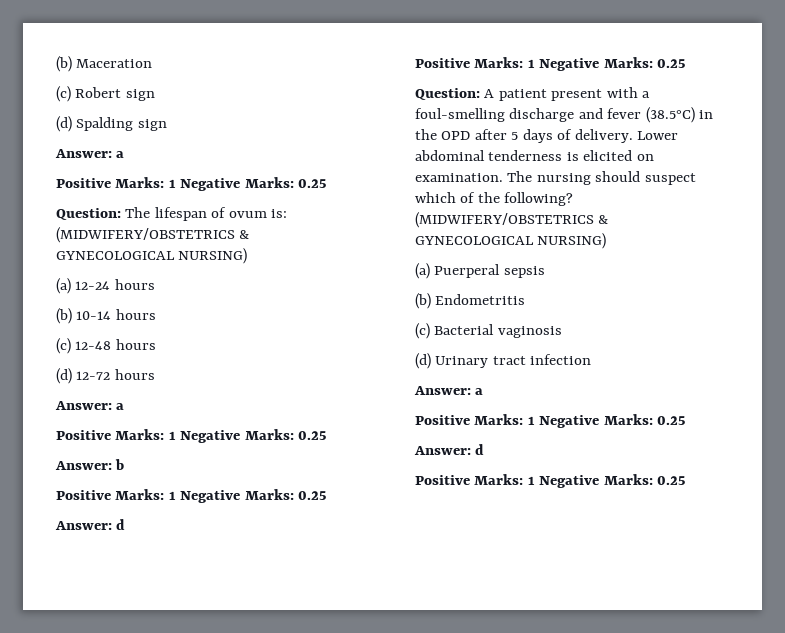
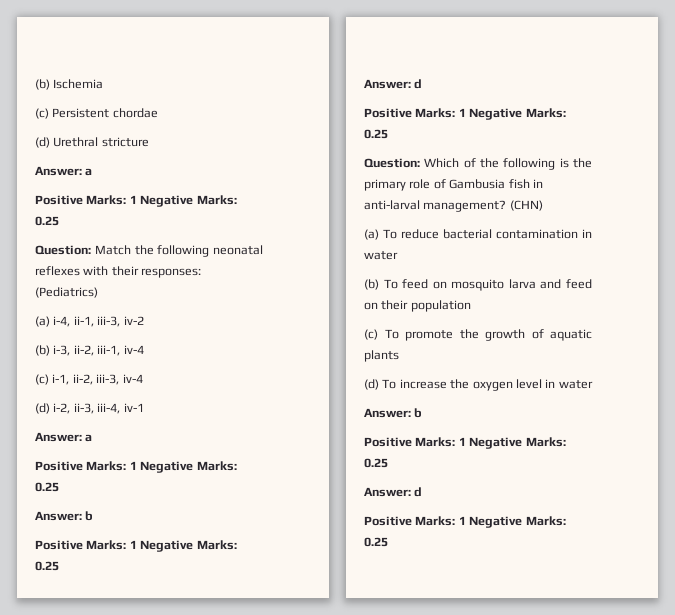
[56,56,153,72] [56,86,155,102] [56,116,167,132] (b) Maceration // (c) Robert sign // (d) Spalding sign -> [35,79,104,90] [35,108,158,119] [35,137,149,148] (b) Ischemia // (c) Persistent chordae // (d) Urethral stricture
[125,207,288,221] [56,227,250,243] [56,248,248,264] [56,278,155,294] [56,308,156,324] [56,338,156,354] [56,368,155,384] The lifespan of ovum is: (MIDWIFERY/OBSTETRICS & GYNECOLOGICAL NURSING) // (a) 12-24 hours // (b) 10-14 hours // (c) 12-48 hours // (d) 12-72 hours -> [94,245,263,257] [35,266,202,278] [35,287,98,298] [35,316,144,327] [35,345,144,356] [35,374,143,385] [35,403,144,414] Match the following neonatal reflexes with their responses: (Pediatrics) // (a) i-4, ii-1, iii-3, iv-2 // (b) i-3, ii-2, iii-1, iv-4 // (c) i-1, ii-2, iii-3, iv-4 // (d) i-2, ii-3, iii-4, iv-1
[484,87,651,101] [415,107,714,123] [415,129,679,143] [415,150,654,161] [415,171,696,185] [415,192,574,206] [415,212,609,228] [415,233,607,249] [415,263,545,279] [415,293,526,309] [415,323,562,339] [415,353,592,369] [414,386,484,395] A patient present with a foul-smelling discharge and fever (38.5°C) in the OPD after 5 days of delivery. Lower abdominal tenderness is elicited on examination. The nursing should suspect which of the following? (MIDWIFERY/OBSTETRICS & GYNECOLOGICAL NURSING) // (a) Puerperal sepsis // (b) Endometritis // (c) Bacterial vaginosis // (d) Urinary tract infection // Answer: a -> [424,158,592,170] [364,179,543,191] [364,200,543,212] [364,229,592,240] [364,251,398,260] [364,279,592,291] [364,300,471,312] [364,329,592,341] [364,350,399,362] [364,379,593,391] [364,408,423,418] Which of the following is the primary role of Gambusia fish in anti-larval management? (CHN) // (a) To reduce bacterial contamination in water // (b) To feed on mosquito larva and feed on their population // (c) To promote the growth of aquatic plants // (d) To increase the oxygen level in water // Answer: b

